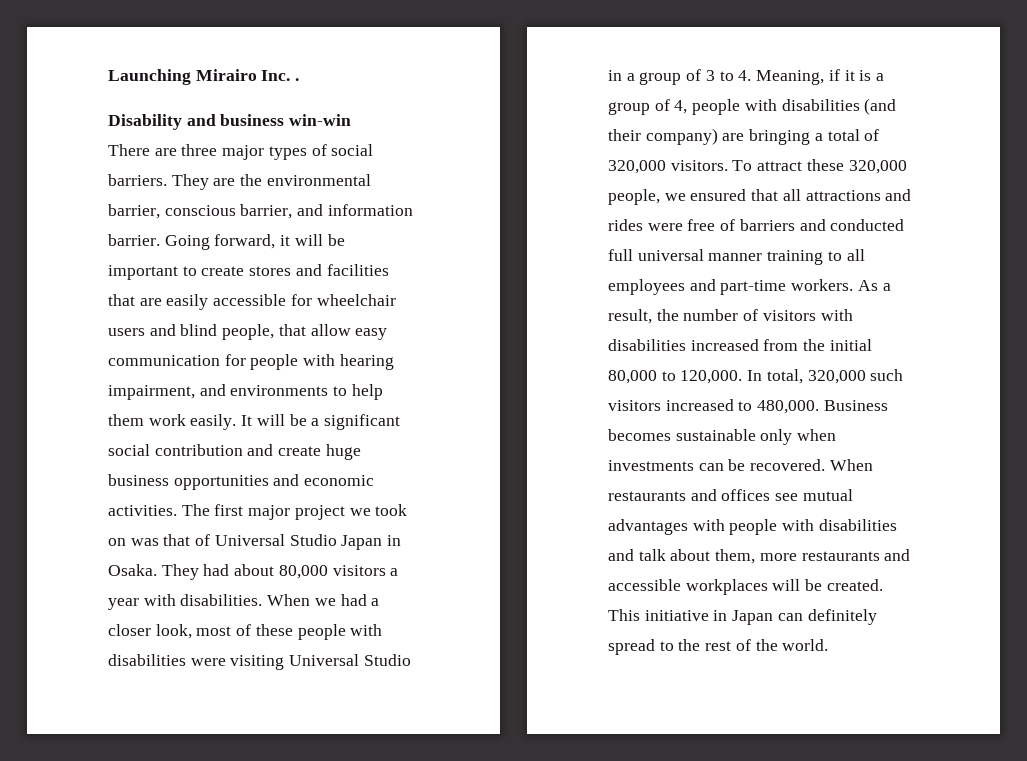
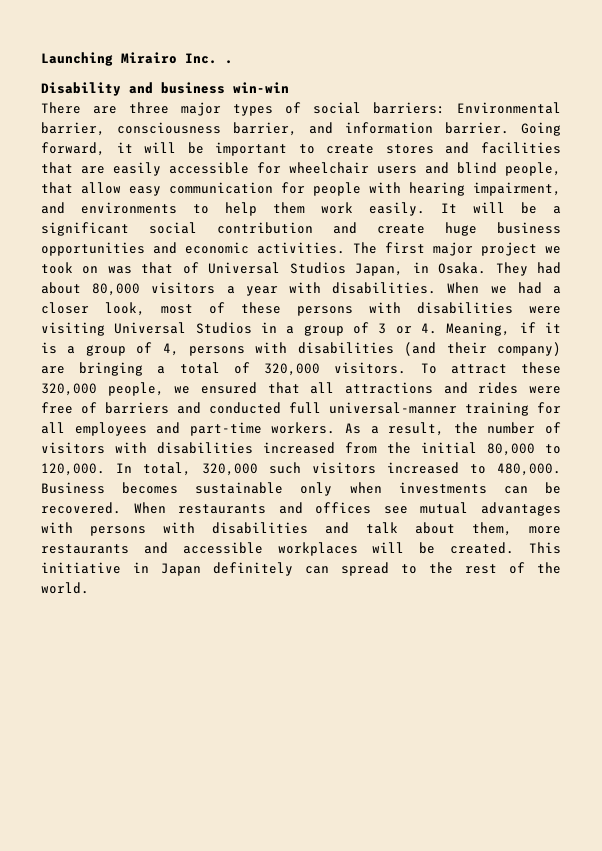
[108,174,371,190] [108,204,236,219] barriers. They are the environmental barrier, conscious -> [373,102,561,114] [41,122,221,136] barriers: Environmental barrier, consciousness
[289,534,383,550] Studio Japan -> [289,262,404,276] Studios Japan,
[297,624,346,640] people -> [297,306,353,316] persons
[363,654,411,666] Studio -> [195,322,252,334] Studios
[719,71,734,81] to -> [395,326,412,334] or
[692,99,741,115] people -> [189,346,246,356] persons
[637,249,842,265] universal manner training to -> [329,402,561,416] universal-manner training for
[729,519,778,535] people -> [90,526,146,536] persons
[777,609,877,625] can definitely -> [213,562,329,576] definitely can

